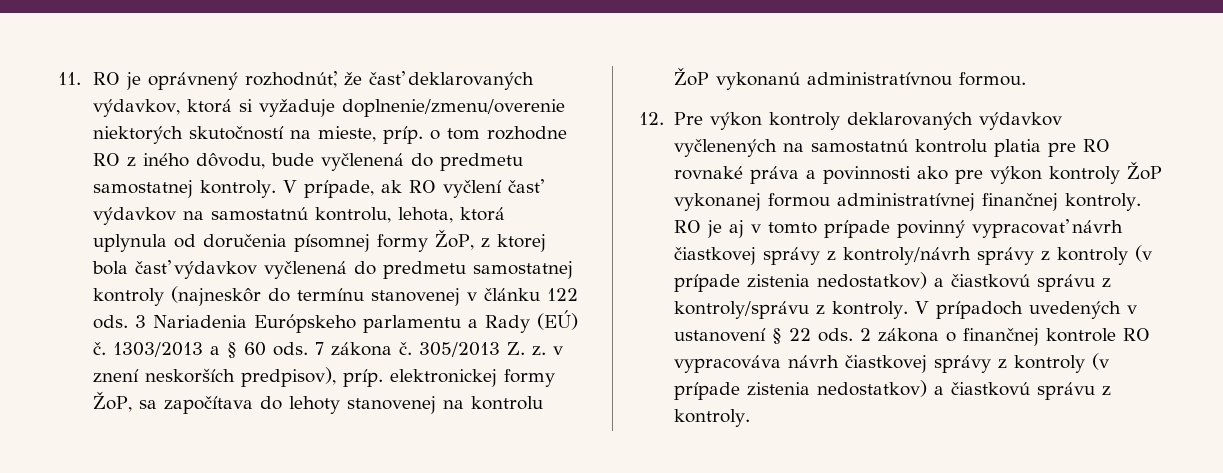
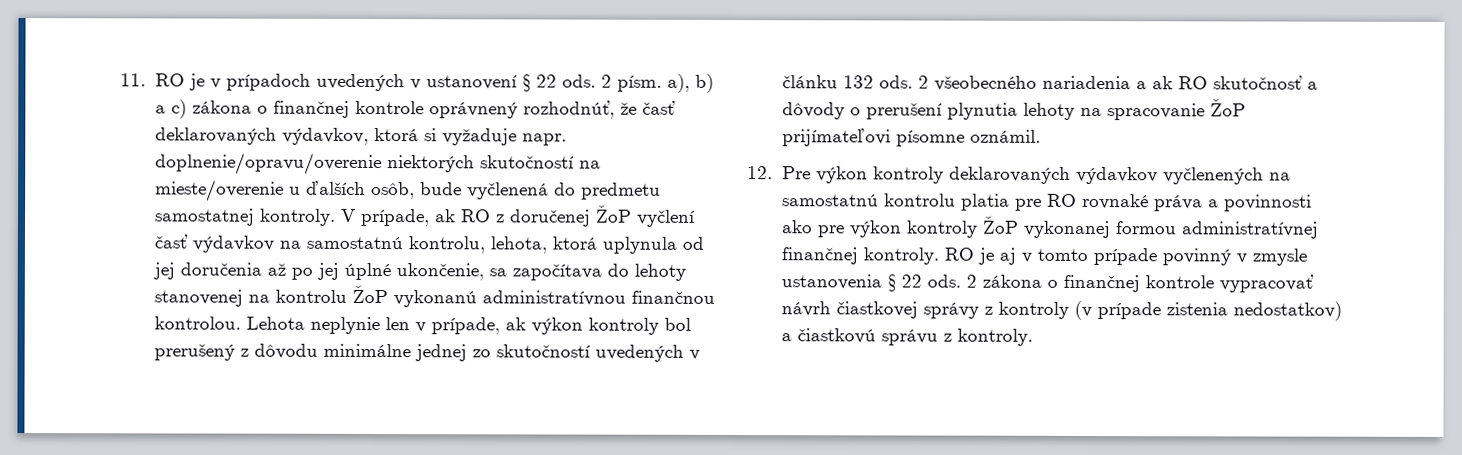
(141, 81) none -> [209,73,714,93] [154,99,424,119] v prípadoch uvedených v ustanovení § 22 ods. 2 písm. a), b) a c) zákona o finančnej kontrole
[341,99,565,117] doplnenie/zmenu/overenie -> [521,133,567,146] [154,152,382,176] napr. doplnenie/opravu/overenie
[317,126,567,144] [92,153,265,169] mieste, príp. o tom rozhodne RO z iného dôvodu, -> [154,179,415,202] mieste/overenie u ďalších osôb,
(436, 186) none -> [495,204,632,227] z doručenej ŽoP
[202,229,546,252] [91,260,573,279] [92,286,578,306] [92,310,578,333] [92,342,563,358] [92,367,555,387] [92,391,132,412] doručenia písomnej formy ŽoP, z ktorej bola časť výdavkov vyčlenená do predmetu samostatnej kontroly (najneskôr do termínu stanovenej v článku 122 ods. 3 Nariadenia Európskeho parlamentu a Rady (EÚ) č. 1303/2013 a § 60 ods. 7 zákona č. 305/2013 Z. z. v znení neskorších predpisov), príp. elektronickej formy ŽoP, -> [152,262,484,281] jej doručenia až po jej úplné ukončenie,
[958,72,1026,86] formou. -> [630,290,715,304] [153,316,691,335] [153,343,700,362] [781,75,1318,91] [781,98,1246,121] [781,128,1041,147] finančnou kontrolou. Lehota neplynie len v prípade, ak výkon kontroly bol prerušený z dôvodu minimálne jednej zo skutočností uvedených v článku 132 ods. 2 všeobecného nariadenia a ak RO skutočnosť a dôvody o prerušení plynutia lehoty na spracovanie ŽoP prijímateľovi písomne oznámil.
[971,219,1123,238] [673,245,1152,265] [673,272,1111,292] [673,301,1137,319] [673,328,766,342] vypracovať návrh čiastkovej správy z kontroly/návrh správy z kontroly (v prípade zistenia nedostatkov) a čiastkovú správu z kontroly/správu z kontroly. V prípadoch uvedených v ustanovení -> [1235,248,1307,266] [780,274,882,290] v zmysle ustanovenia
[1122,328,1150,341] [673,355,781,373] RO vypracováva -> [1218,274,1314,293] vypracovať

